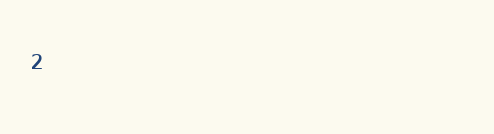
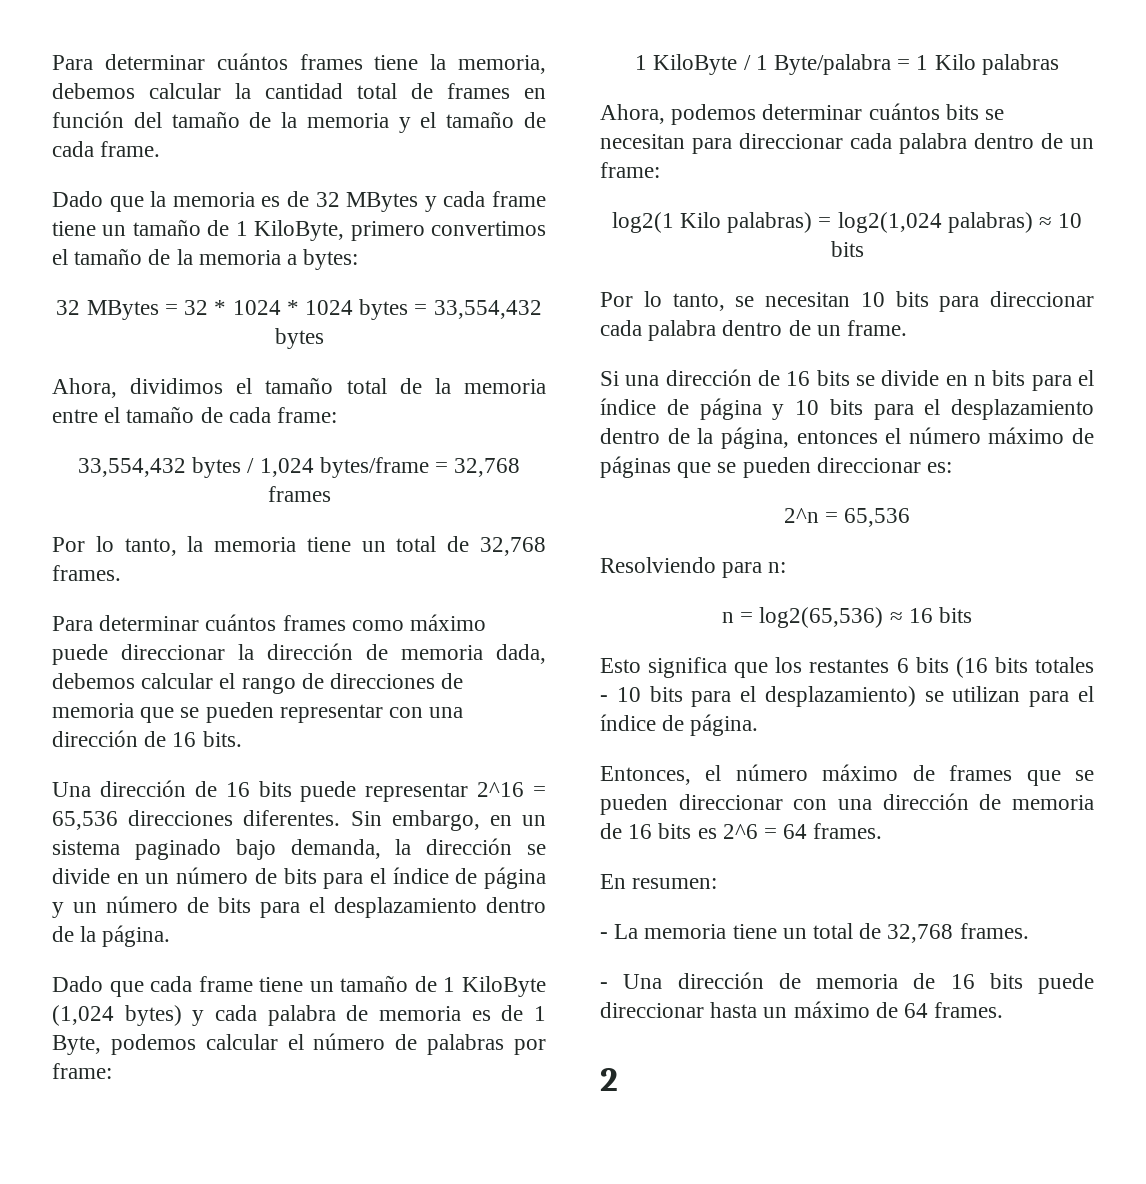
(31, 61) none -> [52,53,546,74] [52,83,546,99] [52,111,546,133] [52,141,161,157] [52,191,547,212] [52,219,546,241] [52,248,359,270] [56,299,542,320] [274,328,324,349] [52,377,546,398] [52,406,338,423] [77,457,521,478] [267,486,331,502] [52,536,546,556] [52,565,121,581] [52,614,487,631] [52,643,546,665] [52,673,464,694] [52,702,464,723] [52,730,242,747] [52,780,546,802] [52,810,546,831] [52,838,546,860] [52,867,546,889] [52,896,546,918] [52,925,171,947] [52,975,546,997] [52,1005,546,1026] [52,1033,546,1055] [52,1063,112,1079] [635,54,1059,75] [600,103,1005,125] [600,133,1094,154] [600,162,660,178] [611,212,1083,233] [830,241,864,257] [600,291,1094,312] [600,320,908,341] [600,369,1094,391] [600,398,1094,420] [600,427,1094,449] [600,456,953,478] [783,508,911,527] [600,557,787,578] [721,607,973,628] [600,657,1094,678] [600,686,1094,707] [600,714,759,736] [600,764,1094,786] [600,793,1094,815] [600,823,883,839] [600,874,718,889] [600,923,1029,943] [600,972,1094,994] [600,1001,1004,1018] Para determinar cuántos frames tiene la memoria, debemos calcular la cantidad total de frames en función del tamaño de la memoria y el tamaño de cada frame. // Dado que la memoria es de 32 MBytes y cada frame tiene un tamaño de 1 KiloByte, primero convertimos el tamaño de la memoria a bytes: // 32 MBytes = 32 * 1024 * 1024 bytes = 33,554,432 bytes // Ahora, dividimos el tamaño total de la memoria entre el tamaño de cada frame: // 33,554,432 bytes / 1,024 bytes/frame = 32,768 frames // Por lo tanto, la memoria tiene un total de 32,768 frames. // Para determinar cuántos frames como máximo puede direccionar la dirección de memoria dada, debemos calcular el rango de direcciones de memoria que se pueden representar con una dirección de 16 bits. // Una dirección de 16 bits puede representar 2^16 = 65,536 direcciones diferentes. Sin embargo, en un sistema paginado bajo demanda, la dirección se divide en un número de bits para el índice de página y un número de bits para el desplazamiento dentro de la página. // Dado que cada frame tiene un tamaño de 1 KiloByte (1,024 bytes) y cada palabra de memoria es de 1 Byte, podemos calcular el número de palabras por frame: // 1 KiloByte / 1 Byte/palabra = 1 Kilo palabras // Ahora, podemos determinar cuántos bits se necesitan para direccionar cada palabra dentro de un frame: // log2(1 Kilo palabras) = log2(1,024 palabras) ≈ 10 bits // Por lo tanto, se necesitan 10 bits para direccionar cada palabra dentro de un frame. // Si una dirección de 16 bits se divide en n bits para el índice de página y 10 bits para el desplazamiento dentro de la página, entonces el número máximo de páginas que se pueden direccionar es: // 2^n = 65,536 // Resolviendo para n: // n = log2(65,536) ≈ 16 bits // Esto significa que los restantes 6 bits (16 bits totales - 10 bits para el desplazamiento) se utilizan para el índice de página. // Entonces, el número máximo de frames que se pueden direccionar con una dirección de memoria de 16 bits es 2^6 = 64 frames. // En resumen: // - La memoria tiene un total de 32,768 frames. // - Una dirección de memoria de 16 bits puede direccionar hasta un máximo de 64 frames. //

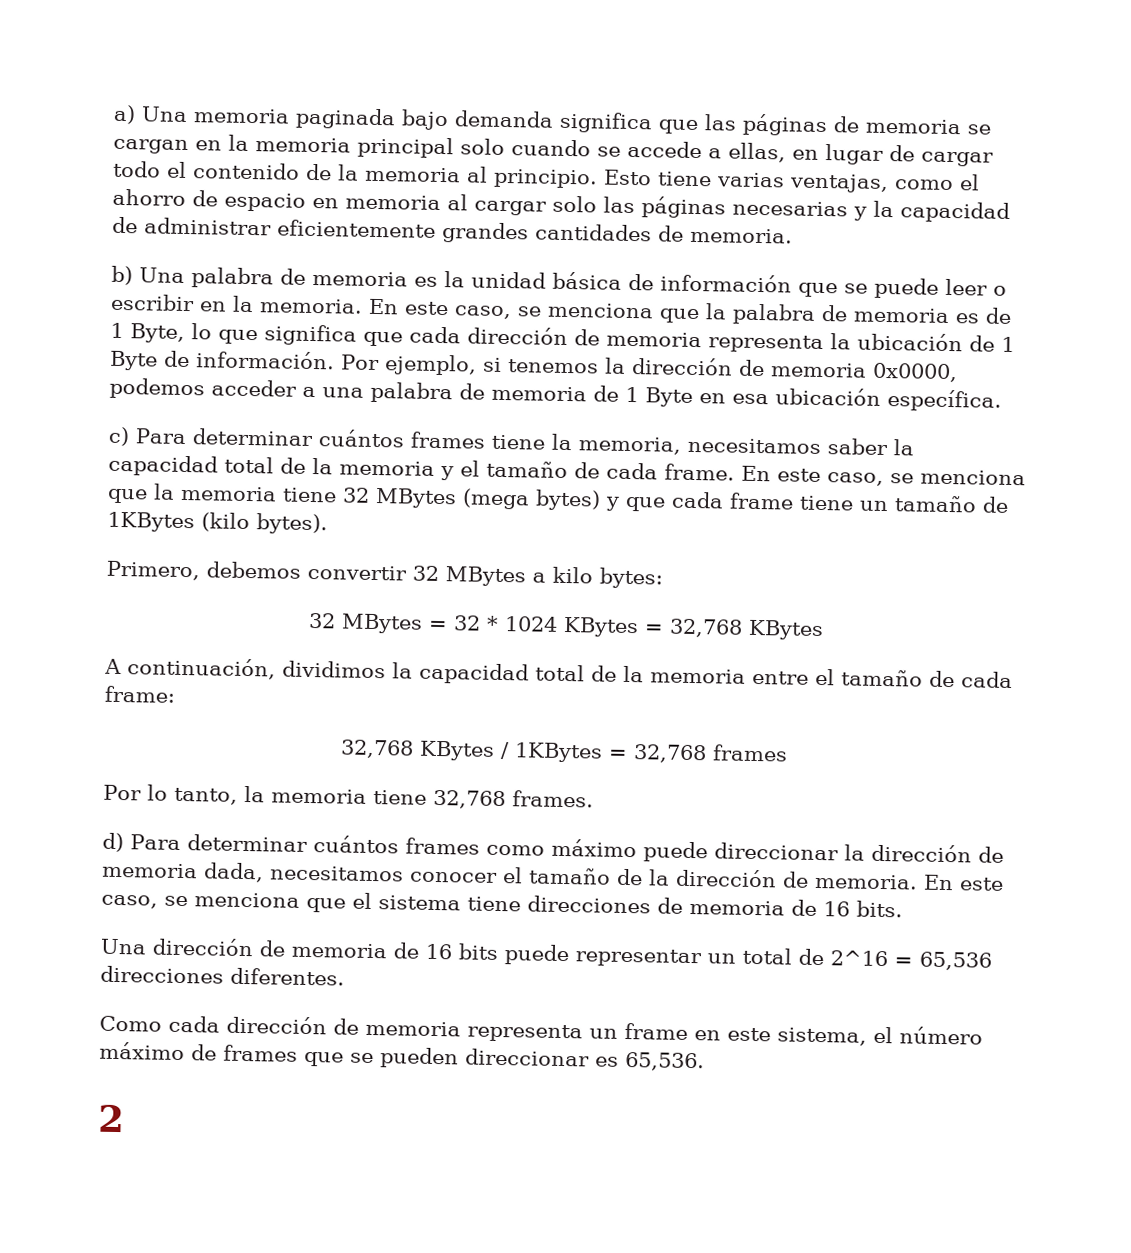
(52, 62) none -> [113,104,991,137] [113,134,994,167] [113,160,980,194] [112,188,1010,223] [112,216,793,244] [111,265,1007,299] [110,293,1012,325] [110,322,1015,354] [109,350,958,383] [109,377,1002,412] [108,426,130,447] a) Una memoria paginada bajo demanda significa que las páginas de memoria se cargan en la memoria principal solo cuando se accede a ellas, en lugar de cargar todo el contenido de la memoria al principio. Esto tiene varias ventajas, como el ahorro de espacio en memoria al cargar solo las páginas necesarias y la capacidad de administrar eficientemente grandes cantidades de memoria. // b) Una palabra de memoria es la unidad básica de información que se puede leer o escribir en la memoria. En este caso, se menciona que la palabra de memoria es de 1 Byte, lo que significa que cada dirección de memoria representa la ubicación de 1 Byte de información. Por ejemplo, si tenemos la dirección de memoria 0x0000, podemos acceder a una palabra de memoria de 1 Byte en esa ubicación específica. // c)
[52,83,546,99] [52,111,240,128] debemos calcular la cantidad total de frames en función del tamaño -> [686,437,914,456] [108,454,274,477] necesitamos saber la capacidad total
[52,191,547,212] [52,219,546,241] [52,248,298,265] // Dado que la memoria es de 32 MBytes y cada frame tiene un tamaño de 1 KiloByte, primero convertimos el tamaño de la memoria a -> [741,465,1026,486] [107,483,1009,513] [107,511,328,535] [106,560,593,587] En este caso, se menciona que la memoria tiene 32 MBytes (mega bytes) y que cada frame tiene un tamaño de 1KBytes (kilo bytes). // Primero, debemos convertir 32 MBytes a kilo
[286,299,542,320] [274,328,324,349] [52,377,334,398] * 1024 bytes = 33,554,432 bytes // Ahora, dividimos el tamaño -> [562,616,824,641] [104,657,529,685] KBytes = 32,768 KBytes // A continuación, dividimos la capacidad
[77,457,429,478] 33,554,432 bytes / 1,024 bytes/frame -> [339,739,603,763] 32,768 KBytes / 1KBytes
[361,536,546,556] [52,565,121,581] un total de 32,768 frames. // -> [432,789,594,810] [102,832,124,853] 32,768 frames. // d)
[52,673,464,694] [52,702,464,723] [52,730,138,747] debemos calcular el rango de direcciones de memoria que se pueden representar con una dirección -> [269,865,1004,891] [101,892,785,916] necesitamos conocer el tamaño de la dirección de memoria. En este caso, se menciona que el sistema tiene direcciones de memoria
(217, 789) none -> [291,942,420,959] memoria de
(469, 792) none -> [707,947,824,966] un total de
[350,810,546,831] [52,838,546,860] [52,867,546,889] [52,896,546,918] [52,925,171,947] [52,975,546,997] [52,1005,546,1026] [52,1033,546,1055] [52,1063,112,1079] [635,54,1059,75] [600,103,1005,125] [600,133,1094,154] [600,162,660,178] [611,212,1083,233] [830,241,864,257] [600,291,1094,312] [600,320,908,341] [600,369,1094,391] [600,398,1094,420] [600,427,1094,449] [600,456,953,478] [783,508,911,527] [600,557,787,578] [721,607,973,628] [600,657,1094,678] [600,686,1094,707] [600,714,759,736] [600,766,691,785] Sin embargo, en un sistema paginado bajo demanda, la dirección se divide en un número de bits para el índice de página y un número de bits para el desplazamiento dentro de la página. // Dado que cada frame tiene un tamaño de 1 KiloByte (1,024 bytes) y cada palabra de memoria es de 1 Byte, podemos calcular el número de palabras por frame: // 1 KiloByte / 1 Byte/palabra = 1 Kilo palabras // Ahora, podemos determinar cuántos bits se necesitan para direccionar cada palabra dentro de un frame: // log2(1 Kilo palabras) = log2(1,024 palabras) ≈ 10 bits // Por lo tanto, se necesitan 10 bits para direccionar cada palabra dentro de un frame. // Si una dirección de 16 bits se divide en n bits para el índice de página y 10 bits para el desplazamiento dentro de la página, entonces el número máximo de páginas que se pueden direccionar es: // 2^n = 65,536 // Resolviendo para n: // n = log2(65,536) ≈ 16 bits // Esto significa que los restantes 6 bits (16 bits totales - 10 bits para el desplazamiento) se utilizan para el índice de página. // Entonces, -> [99,1015,867,1046] // Como cada dirección de memoria representa un frame en este sistema,
[793,793,1094,810] [600,823,883,839] [600,874,718,889] [600,923,1029,943] [600,972,1094,994] [600,1001,1004,1018] con una dirección de memoria de 16 bits es 2^6 = 64 frames. // En resumen: // - La memoria tiene un total de 32,768 frames. // - Una dirección de memoria de 16 bits puede direccionar hasta un máximo de 64 frames. -> [595,1051,705,1072] es 65,536.

